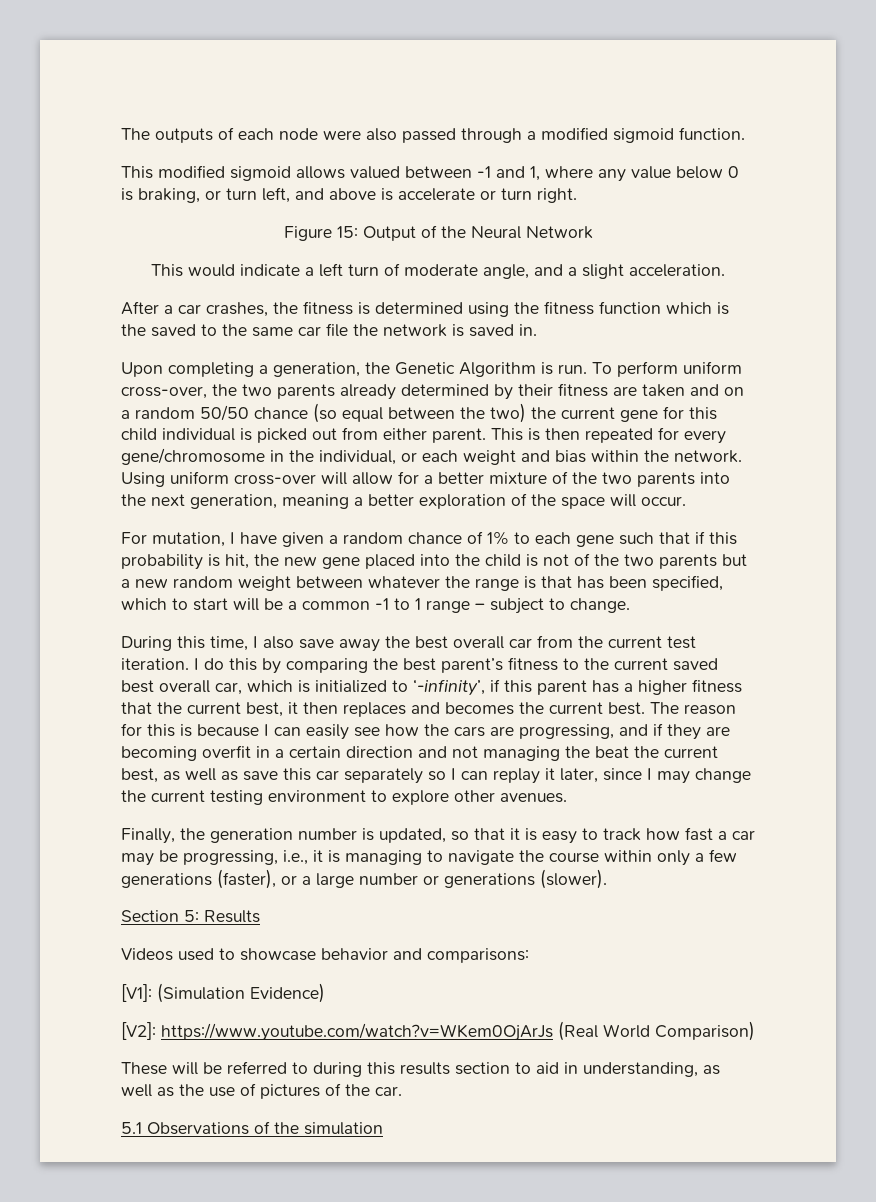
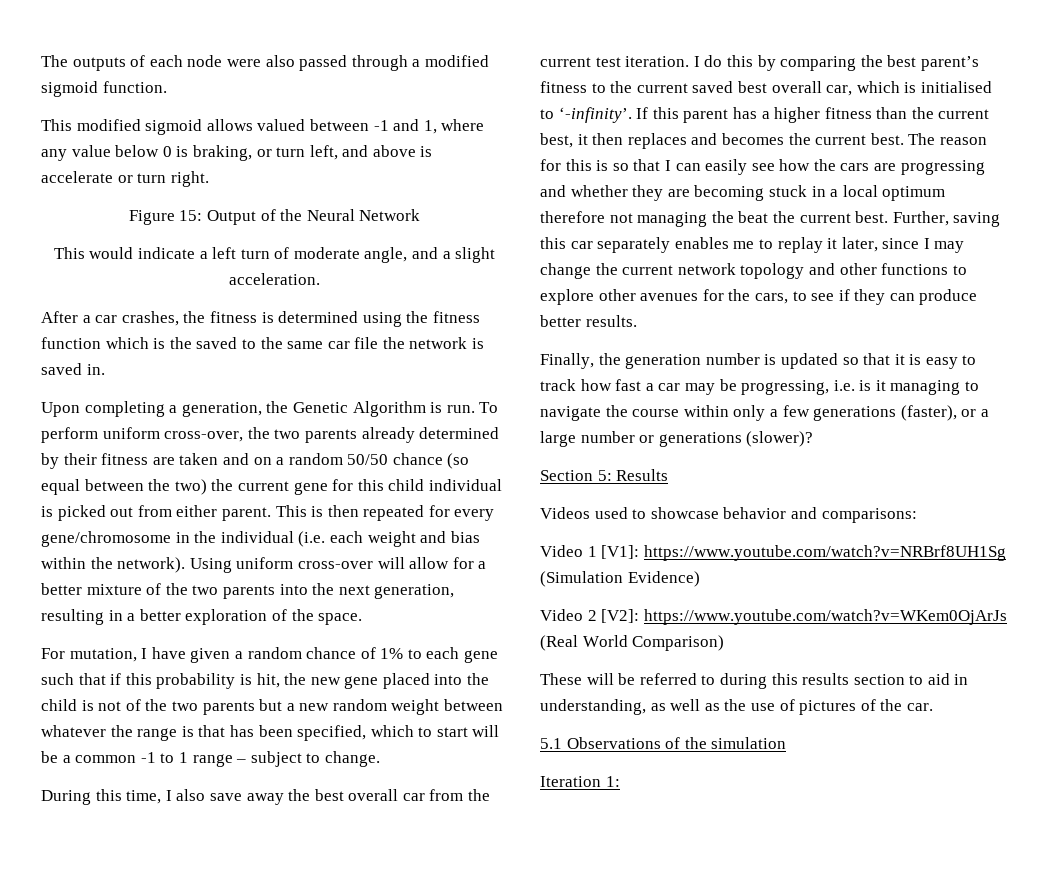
[319,450,417,465] individual, or -> [220,531,326,547] individual (i.e.
[674,450,742,463] network. -> [117,557,186,573] network).
[282,494,349,509] meaning -> [41,609,123,625] resulting in
[561,494,686,509] space will occur. -> [318,613,363,625] space.
[315,679,500,696] initialized to ‘-infinity’, if -> [920,81,992,93] [540,107,649,123] initialised to ‘-infinity’. If
[121,702,152,714] that -> [876,107,908,119] than
[197,724,259,737] because -> [612,159,661,171] so that
[519,723,663,739] progressing, and if -> [900,160,985,175] [540,185,628,197] progressing and whether
[202,745,447,758] overfit in a certain direction and -> [768,185,946,201] [540,211,605,223] stuck in a local optimum therefore
[121,768,488,784] best, as well as save this car separately so I can -> [855,211,1001,227] [540,237,773,253] best. Further, saving this car separately enables me to
[210,790,567,805] testing environment to explore other avenues. -> [677,263,967,279] [540,289,978,305] [540,315,637,327] network topology and other functions to explore other avenues for the cars, to see if they can produce better results.
[379,828,446,843] updated, -> [780,353,838,369] updated
[283,850,340,865] i.e., it is -> [833,380,886,391] i.e. is it
[540,869,607,889] (slower). -> [746,431,814,447] (slower)?
[121,984,152,1002] [V1]: -> [540,545,1006,561] Video 1 [V1]: https://www.youtube.com/watch?v=NRBrf8UH1Sg
(325, 993) none -> [540,609,597,621] Video 2
(383, 1128) none -> [540,776,620,787] // Iteration 1:

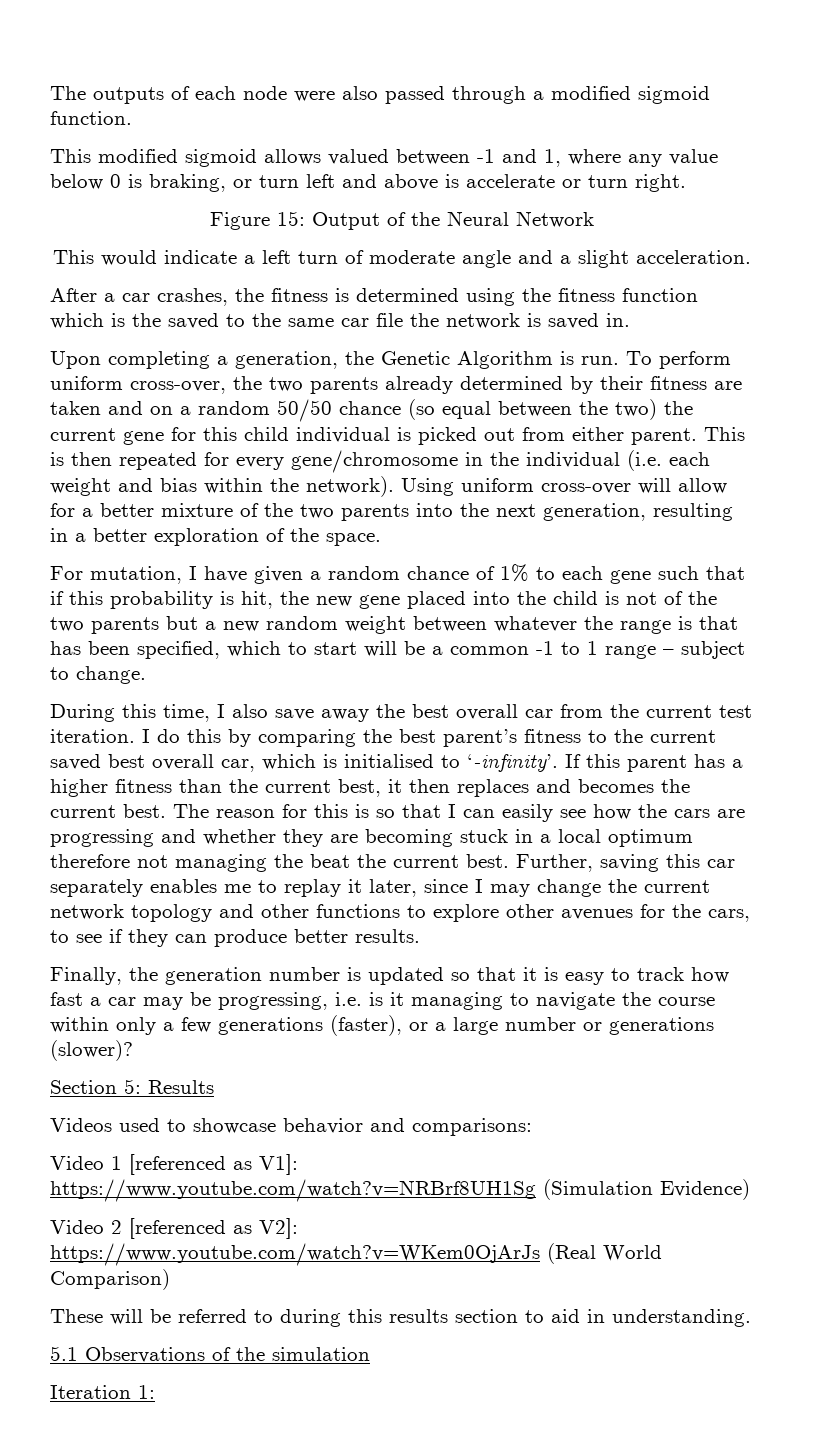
[309,145,338,160] left, -> [306,174,335,188] left
[364,247,408,263] angle, -> [461,250,511,268] angle
[601,545,640,559] [V1]: -> [129,1154,298,1175] [referenced as V1]:
[601,609,640,623] [V2]: -> [129,1218,298,1239] [referenced as V2]:
[540,699,933,715] understanding, as well as the use of pictures of the car. -> [612,1309,751,1327] understanding.

